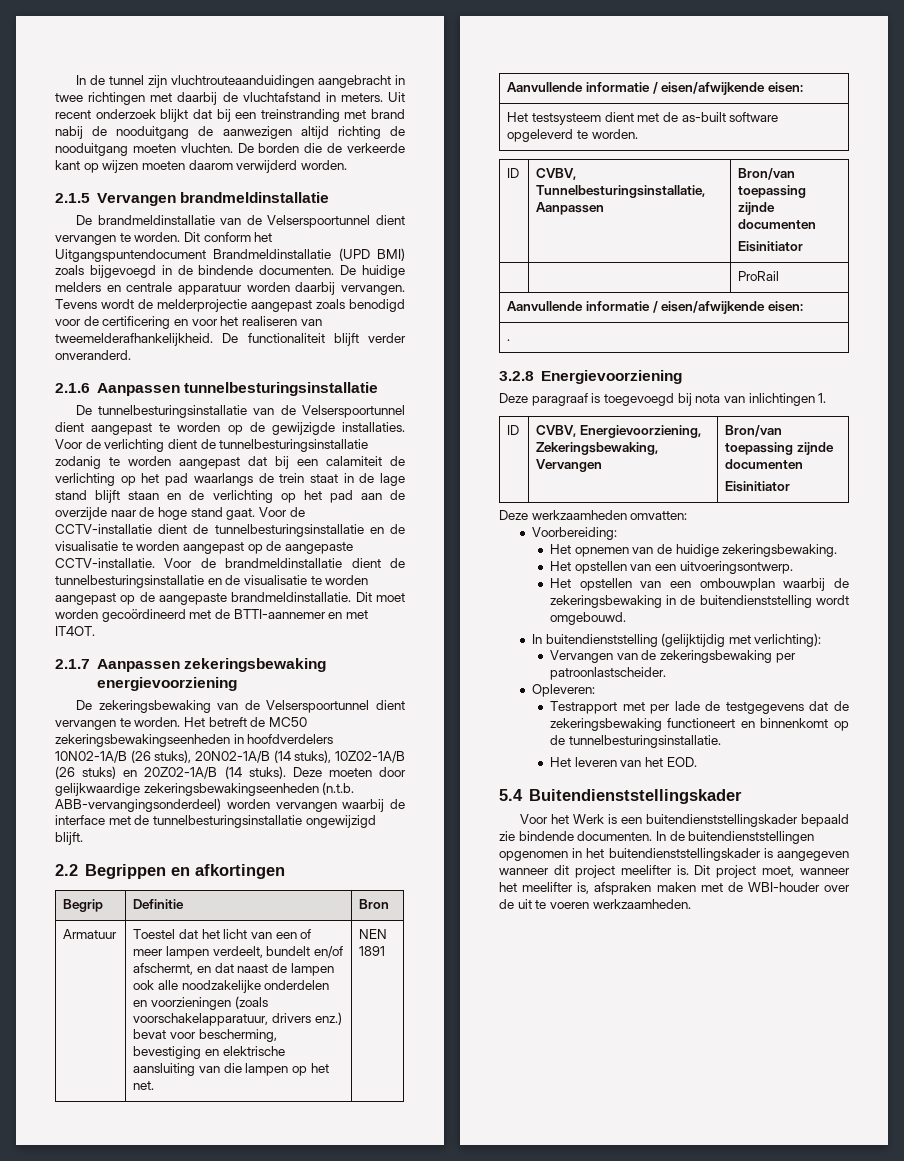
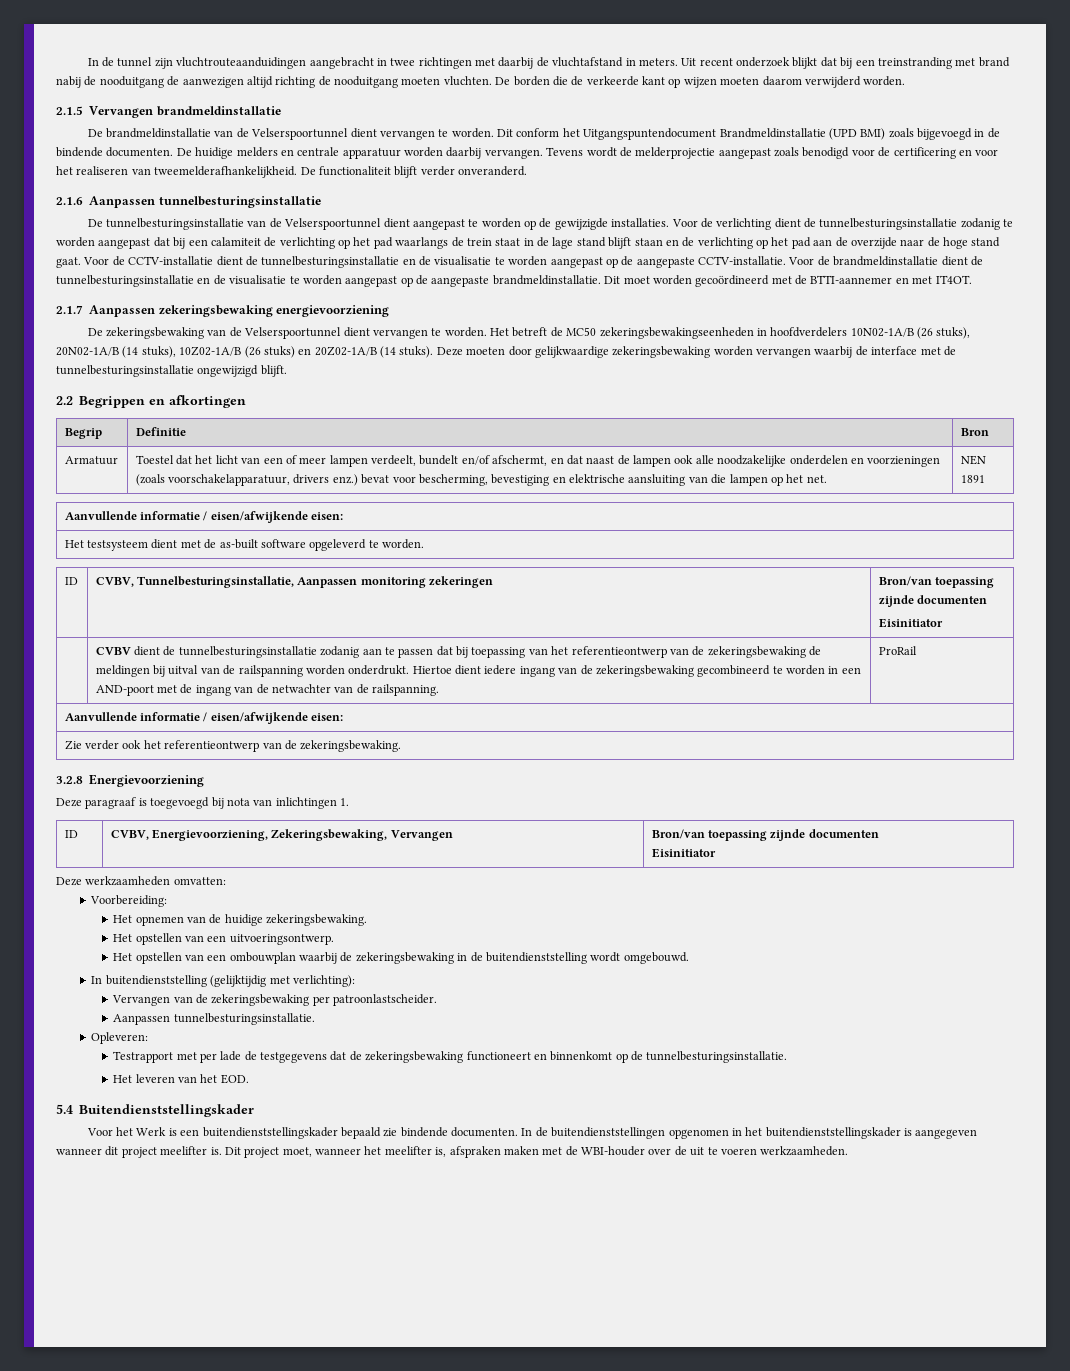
[143,782,355,796] [55,798,221,812] zekeringsbewakingseenheden (n.t.b. ABB-vervangingsonderdeel) -> [612,346,711,358] zekeringsbewaking
(605, 208) none -> [360,576,494,588] monitoring zekeringen
(804, 246) none -> [95,646,822,658] [95,665,861,677] [95,684,440,696] CVBV dient de tunnelbesturingsinstallatie zodanig aan te passen dat bij toepassing van het referentieontwerp van de zekeringsbewaking de meldingen bij uitval van de railspanning worden onderdrukt. Hiertoe dient iedere ingang van de zekeringsbewaking gecombineerd te worden in een AND-poort met de ingang van de netwachter van de railspanning.
[507,339,511,341] . -> [64,740,402,752] Zie verder ook het referentieontwerp van de zekeringsbewaking.
(666, 673) none -> [113,1013,315,1025] // Aanpassen tunnelbesturingsinstallatie.

